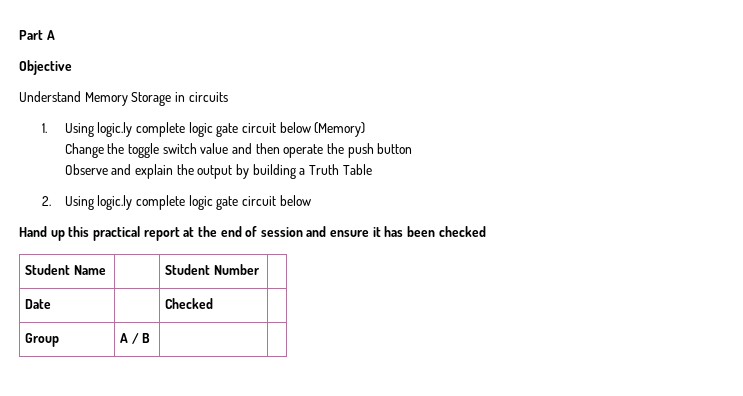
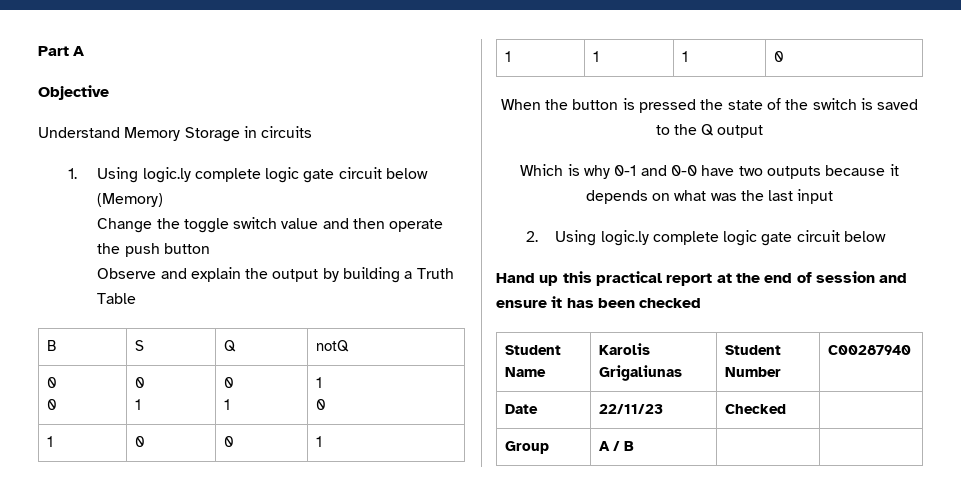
(372, 169) none -> [47,340,57,351] [135,340,145,351] [224,340,237,352] [316,340,350,352] [47,377,58,388] [47,399,58,410] [135,377,146,388] [135,399,142,410] [224,377,235,388] [224,399,231,410] [316,377,323,388] [316,399,327,410] [47,436,54,447] [135,436,146,447] [224,436,235,447] [316,436,323,447] [505,51,512,62] [593,51,600,62] [682,51,689,62] [774,51,785,62] [500,98,919,113] [655,124,764,138] [520,164,899,179] [585,189,834,204] // B | S | Q | notQ // 0 // 0 | 0 // 1 | 0 // 1 | 1 // 0 // 1 | 0 | 0 | 1 // 1 | 1 | 1 | 0 // When the button is pressed the state of the switch is saved to the Q output // Which is why 0-1 and 0-0 have two outputs because it depends on what was the last input
(106, 270) none -> [599,343,651,355] [599,365,683,381] Karolis Grigaliunas
(260, 269) none -> [828,345,912,355] C00287940
(52, 304) none -> [599,404,664,414] 22/11/23

